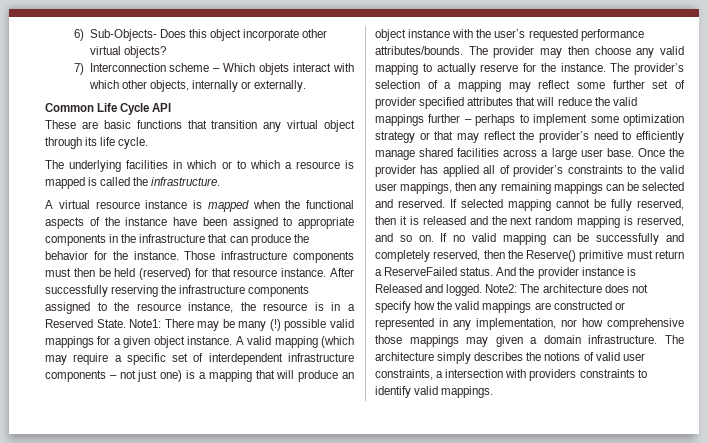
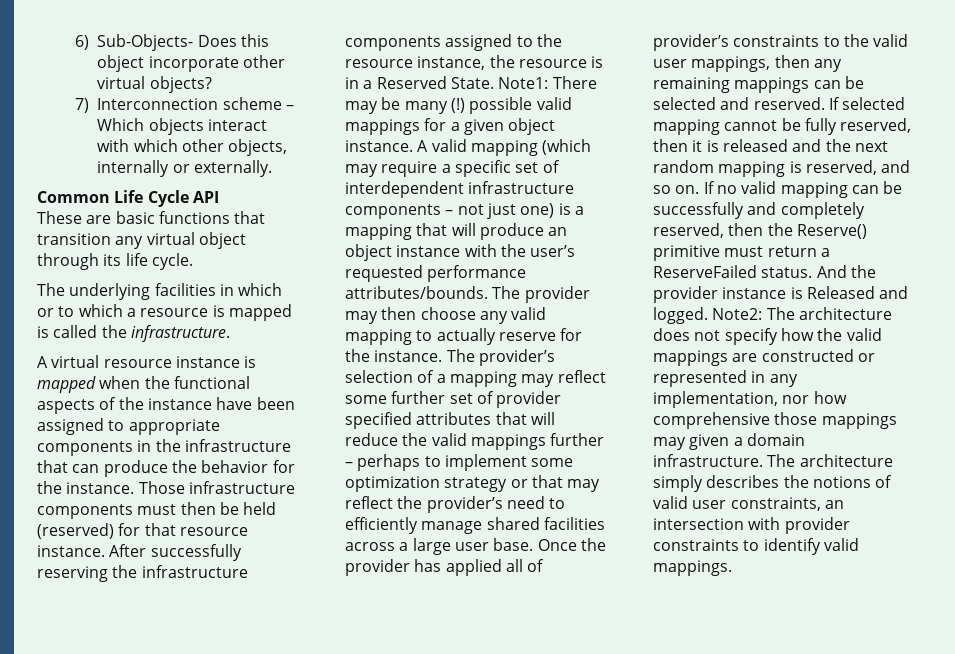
[259,63,290,75] objets -> [148,118,204,135] objects
[436,371,444,378] a -> [824,500,844,509] an
[529,369,577,381] providers -> [784,517,850,534] provider

